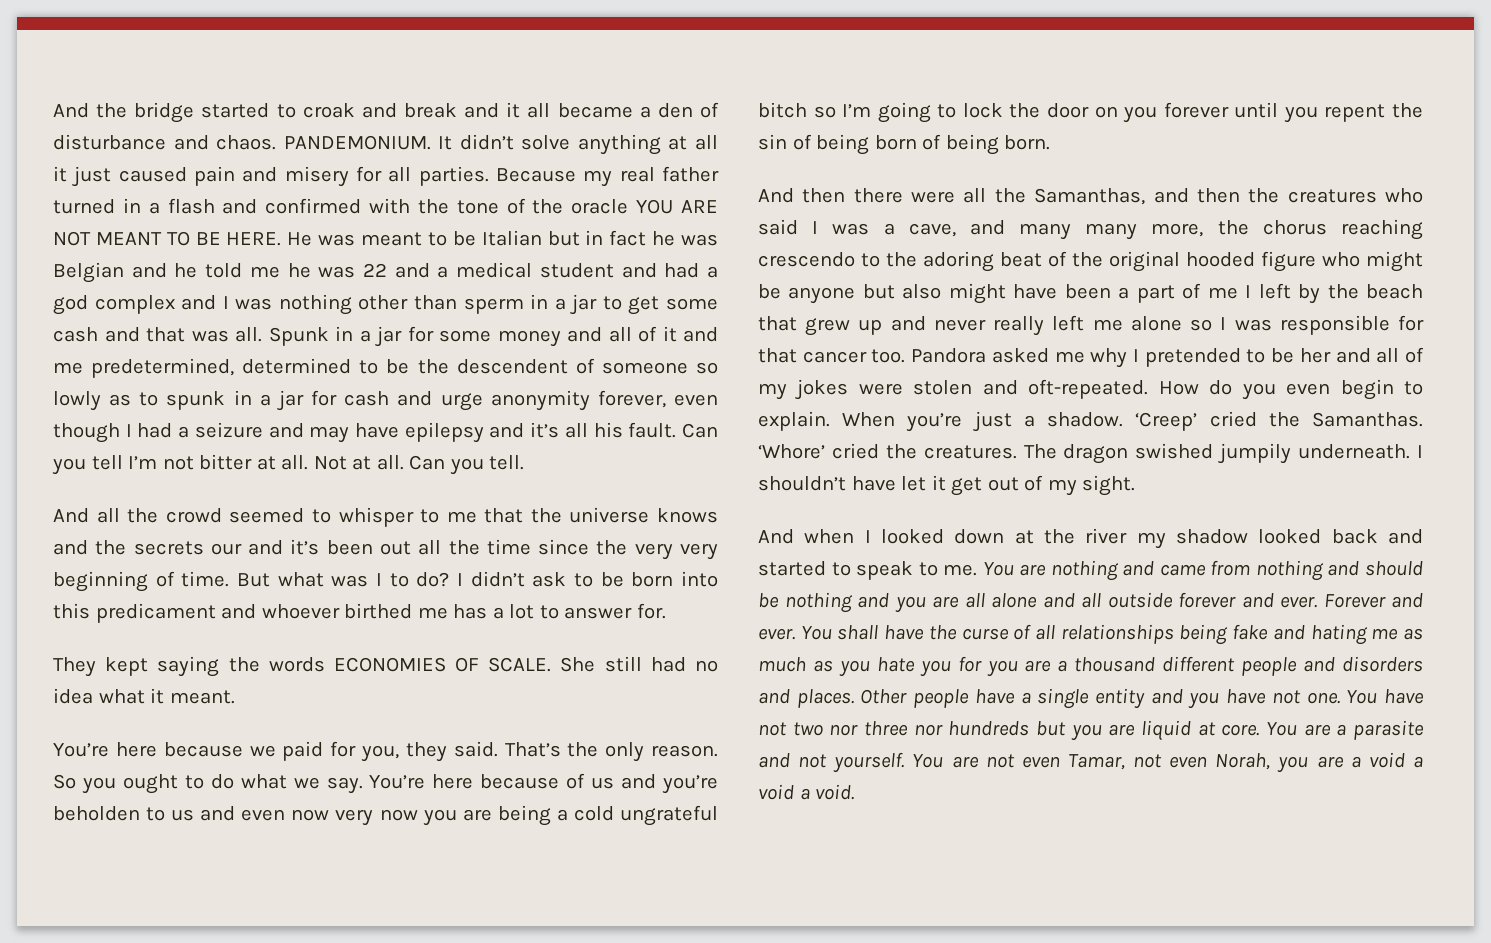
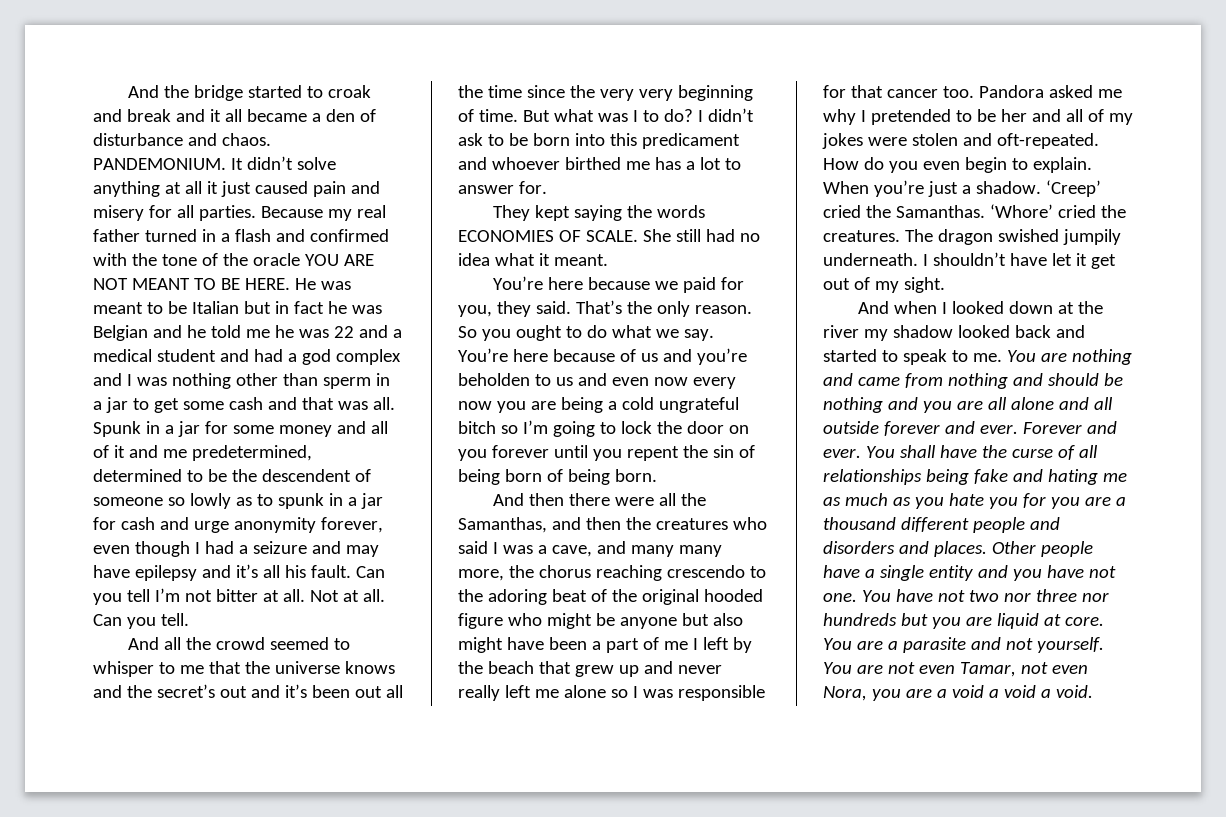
[133,541,242,555] secrets our -> [156,684,247,698] secret’s out
[335,809,374,826] very -> [692,377,736,389] every
[1215,753,1271,770] Norah, -> [823,686,867,701] Nora,

